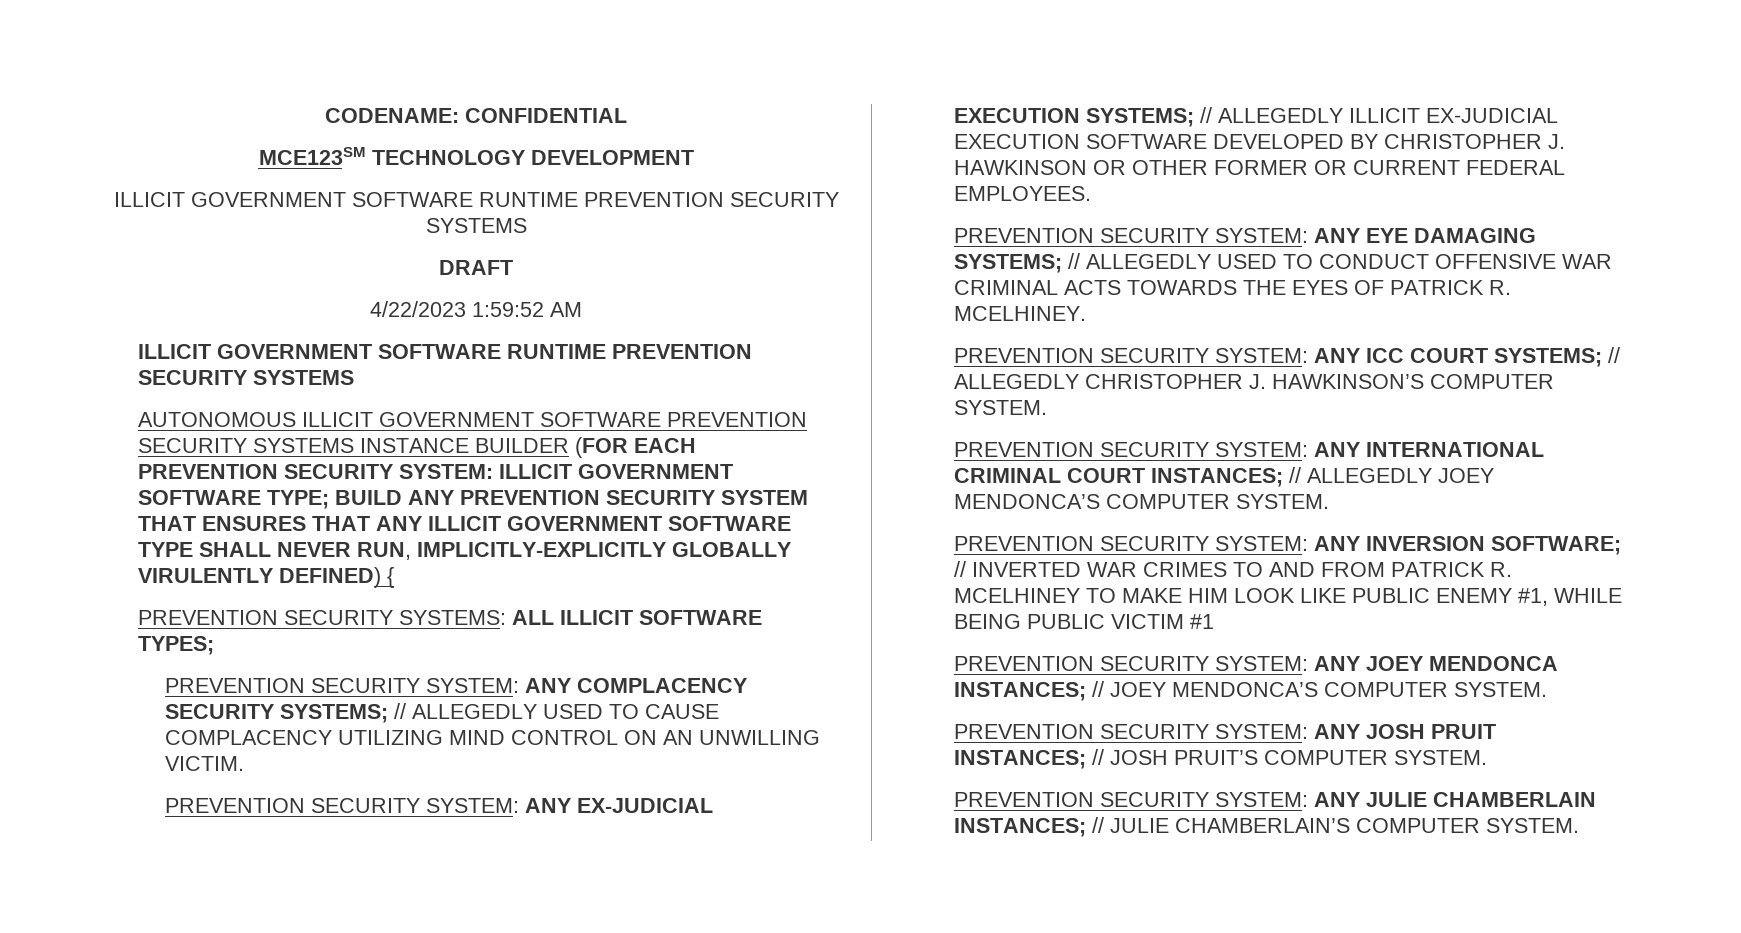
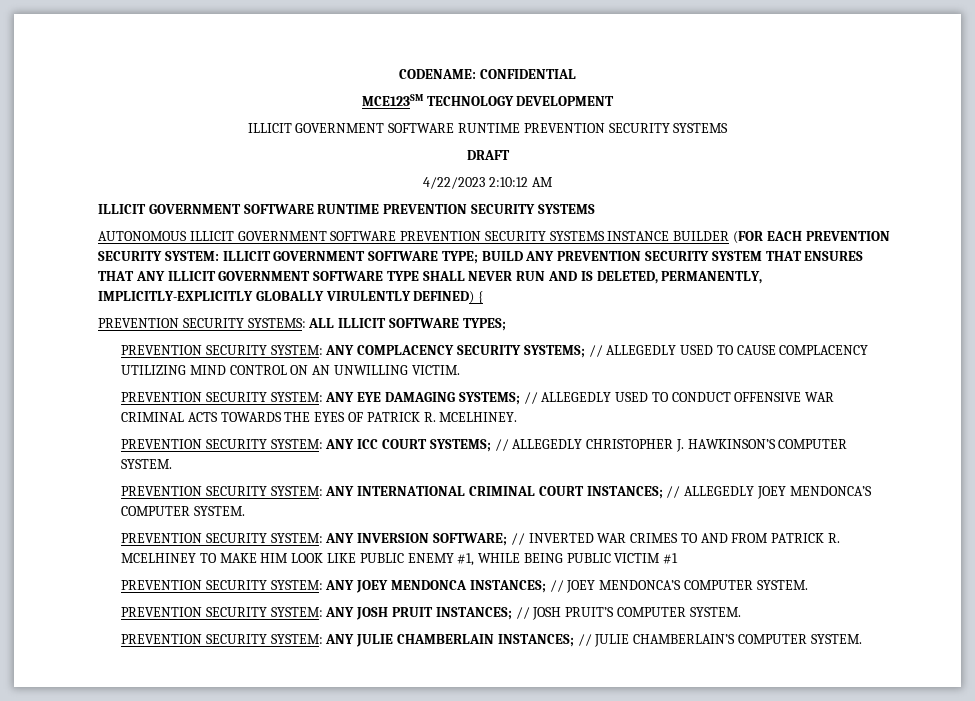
[472,302,544,317] 1:59:52 -> [489,177,528,187] 2:10:12
[357,542,412,560] RUN, -> [516,271,763,284] RUN AND IS DELETED, PERMANENTLY,
[165,798,714,813] [954,107,1559,127] [954,134,1566,149] [954,160,1566,175] [954,186,1092,201] // PREVENTION SECURITY SYSTEM: ANY EX-JUDICIAL EXECUTION SYSTEMS; // ALLEGEDLY ILLICIT EX-JUDICIAL EXECUTION SOFTWARE DEVELOPED BY CHRISTOPHER J. HAWKINSON OR OTHER FORMER OR CURRENT FEDERAL EMPLOYEES. -> (460, 370) none

